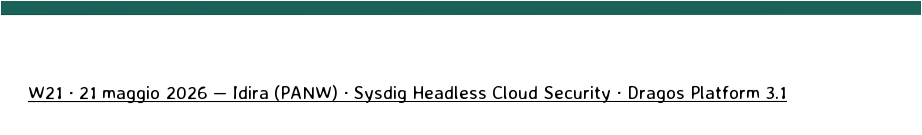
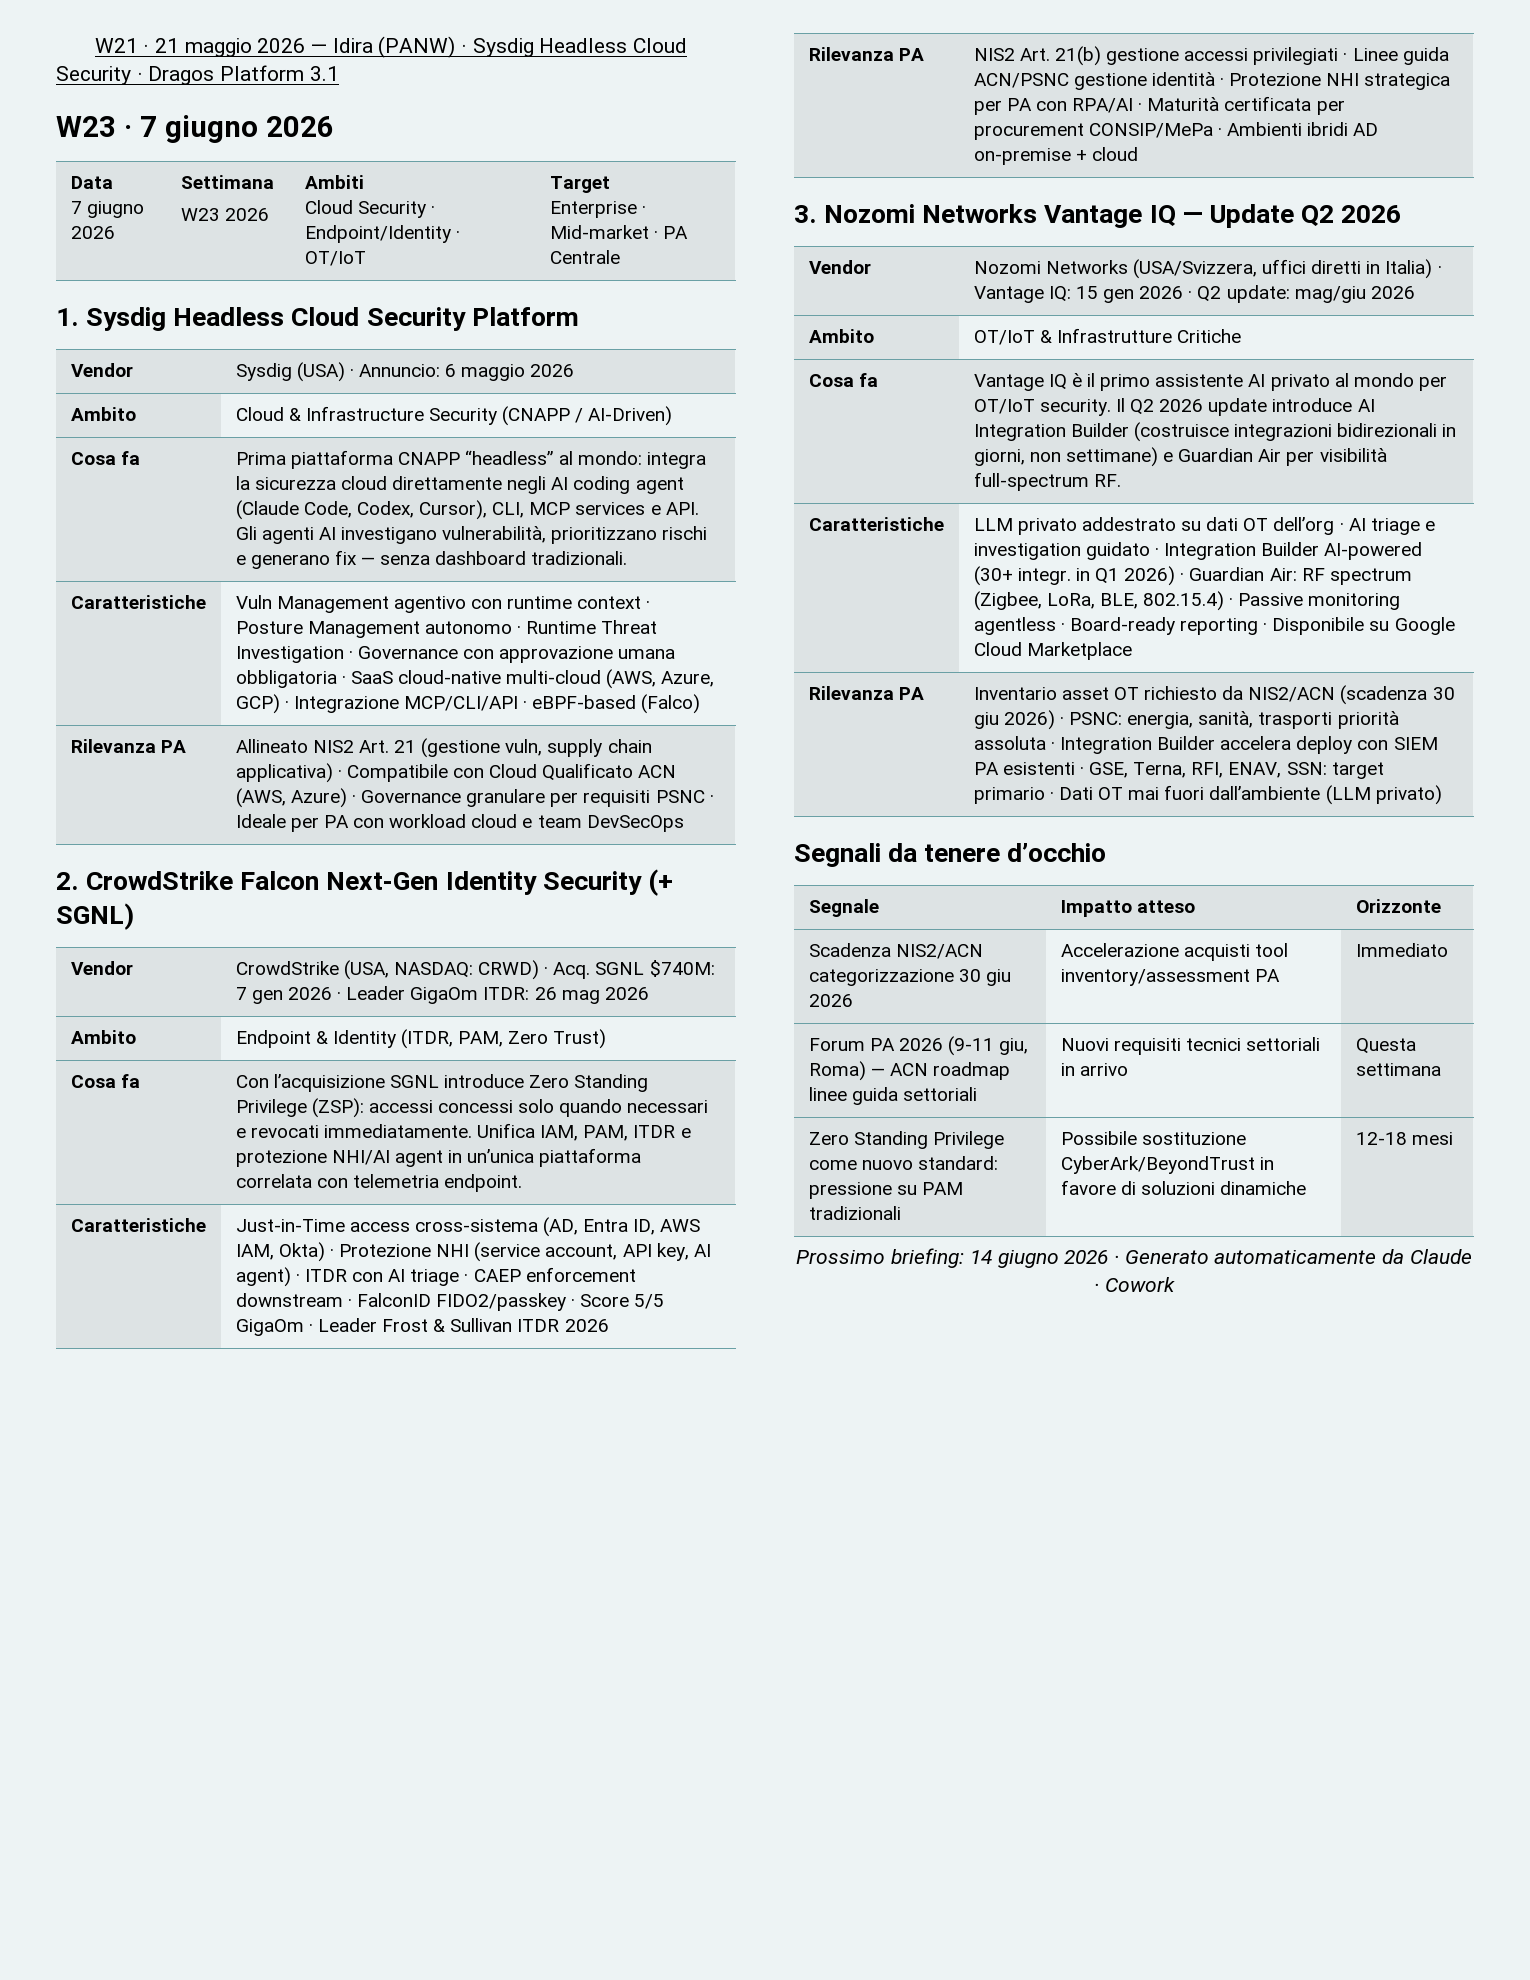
(789, 92) none -> [56,115,334,143] [70,176,113,189] [70,201,144,218] [70,226,115,239] [180,175,274,189] [180,208,269,221] [304,175,364,189] [304,200,435,218] [304,225,460,243] [304,251,366,266] [549,176,610,193] [549,201,646,218] [549,225,688,239] [549,250,620,264] [56,307,579,331] [70,363,133,377] [235,362,575,382] [70,407,136,421] [235,406,673,426] [70,451,140,465] [235,450,707,469] [235,476,684,494] [235,500,699,520] [235,526,708,544] [235,550,628,569] [70,595,206,609] [235,595,651,613] [235,620,658,638] [235,646,676,663] [235,669,715,689] [235,694,701,714] [70,739,186,753] [235,738,652,758] [235,763,677,783] [235,788,714,808] [235,814,684,832] [56,869,673,896] [56,903,134,930] [70,961,133,975] [235,960,715,980] [235,986,649,1004] [70,1030,136,1044] [235,1029,607,1049] [70,1074,140,1088] [235,1074,649,1092] [235,1098,709,1118] [235,1123,691,1141] [235,1148,642,1167] [235,1174,523,1192] [70,1218,206,1232] [235,1217,701,1237] [235,1242,711,1262] [235,1267,636,1287] [235,1293,665,1311] [235,1318,609,1336] [808,47,924,61] [973,46,1449,66] [973,72,1451,90] [973,96,1345,115] [973,122,1379,140] [973,147,1138,165] [794,204,1402,228] [808,260,871,274] [973,259,1442,279] [973,285,1415,303] [808,329,874,343] [973,328,1242,345] [808,373,878,387] [973,373,1447,391] [973,398,1375,416] [973,422,1457,442] [973,447,1387,467] [973,472,1121,491] [808,517,944,531] [973,517,1435,535] [973,542,1423,560] [973,566,1412,586] [973,591,1401,611] [973,617,1455,635] [973,642,1132,660] [808,686,924,700] [973,685,1455,705] [973,710,1399,730] [973,736,1438,754] [973,762,1384,779] [973,785,1442,805] [794,843,1107,867] [808,899,879,917] [1060,900,1195,917] [1355,899,1441,913] [808,943,983,959] [808,969,1011,986] [808,994,853,1007] [1060,943,1288,961] [1060,969,1280,986] [1355,943,1448,957] [808,1036,1029,1056] [808,1061,1011,1081] [808,1087,977,1105] [1060,1037,1321,1055] [1060,1063,1128,1076] [1355,1038,1416,1054] [1355,1063,1441,1076] [808,1131,1004,1149] [808,1156,998,1170] [808,1182,963,1199] [808,1206,901,1220] [1060,1131,1246,1145] [1060,1156,1274,1174] [1060,1180,1307,1195] [1355,1132,1453,1145] [796,1248,1472,1268] [1094,1277,1175,1292] // W23 · 7 giugno 2026 // Data // 7 giugno 2026 | Settimana // W23 2026 | Ambiti // Cloud Security · Endpoint/Identity · OT/IoT | Target // Enterprise · Mid-market · PA Centrale // 1. Sysdig Headless Cloud Security Platform // Vendor | Sysdig (USA) · Annuncio: 6 maggio 2026 // Ambito | Cloud & Infrastructure Security (CNAPP / AI-Driven) // Cosa fa | Prima piattaforma CNAPP “headless” al mondo: integra la sicurezza cloud direttamente negli AI coding agent (Claude Code, Codex, Cursor), CLI, MCP services e API. Gli agenti AI investigano vulnerabilità, prioritizzano rischi e generano fix — senza dashboard tradizionali. // Caratteristiche | Vuln Management agentivo con runtime context · Posture Management autonomo · Runtime Threat Investigation · Governance con approvazione umana obbligatoria · SaaS cloud-native multi-cloud (AWS, Azure, GCP) · Integrazione MCP/CLI/API · eBPF-based (Falco) // Rilevanza PA | Allineato NIS2 Art. 21 (gestione vuln, supply chain applicativa) · Compatibile con Cloud Qualificato ACN (AWS, Azure) · Governance granulare per requisiti PSNC · Ideale per PA con workload cloud e team DevSecOps // 2. CrowdStrike Falcon Next-Gen Identity Security (+ SGNL) // Vendor | CrowdStrike (USA, NASDAQ: CRWD) · Acq. SGNL $740M: 7 gen 2026 · Leader GigaOm ITDR: 26 mag 2026 // Ambito | Endpoint & Identity (ITDR, PAM, Zero Trust) // Cosa fa | Con l’acquisizione SGNL introduce Zero Standing Privilege (ZSP): accessi concessi solo quando necessari e revocati immediatamente. Unifica IAM, PAM, ITDR e protezione NHI/AI agent in un’unica piattaforma correlata con telemetria endpoint. // Caratteristiche | Just-in-Time access cross-sistema (AD, Entra ID, AWS IAM, Okta) · Protezione NHI (service account, API key, AI agent) · ITDR con AI triage · CAEP enforcement downstream · FalconID FIDO2/passkey · Score 5/5 GigaOm · Leader Frost & Sullivan ITDR 2026 // Rilevanza PA | NIS2 Art. 21(b) gestione accessi privilegiati · Linee guida ACN/PSNC gestione identità · Protezione NHI strategica per PA con RPA/AI · Maturità certificata per procurement CONSIP/MePa · Ambienti ibridi AD on-premise + cloud // 3. Nozomi Networks Vantage IQ — Update Q2 2026 // Vendor | Nozomi Networks (USA/Svizzera, uffici diretti in Italia) · Vantage IQ: 15 gen 2026 · Q2 update: mag/giu 2026 // Ambito | OT/IoT & Infrastrutture Critiche // Cosa fa | Vantage IQ è il primo assistente AI privato al mondo per OT/IoT security. Il Q2 2026 update introduce AI Integration Builder (costruisce integrazioni bidirezionali in giorni, non settimane) e Guardian Air per visibilità full-spectrum RF. // Caratteristiche | LLM privato addestrato su dati OT dell’org · AI triage e investigation guidato · Integration Builder AI-powered (30+ integr. in Q1 2026) · Guardian Air: RF spectrum (Zigbee, LoRa, BLE, 802.15.4) · Passive monitoring agentless · Board-ready reporting · Disponibile su Google Cloud Marketplace // Rilevanza PA | Inventario asset OT richiesto da NIS2/ACN (scadenza 30 giu 2026) · PSNC: energia, sanità, trasporti priorità assoluta · Integration Builder accelera deploy con SIEM PA esistenti · GSE, Terna, RFI, ENAV, SSN: target primario · Dati OT mai fuori dall’ambiente (LLM privato) // Segnali da tenere d’occhio // Segnale | Impatto atteso | Orizzonte // Scadenza NIS2/ACN categorizzazione 30 giu 2026 | Accelerazione acquisti tool inventory/assessment PA | Immediato // Forum PA 2026 (9-11 giu, Roma) — ACN roadmap linee guida settoriali | Nuovi requisiti tecnici settoriali in arrivo | Questa settimana // Zero Standing Privilege come nuovo standard: pressione su PAM tradizionali | Possibile sostituzione CyberArk/BeyondTrust in favore di soluzioni dinamiche | 12-18 mesi // Prossimo briefing: 14 giugno 2026 · Generato automaticamente da Claude · Cowork

